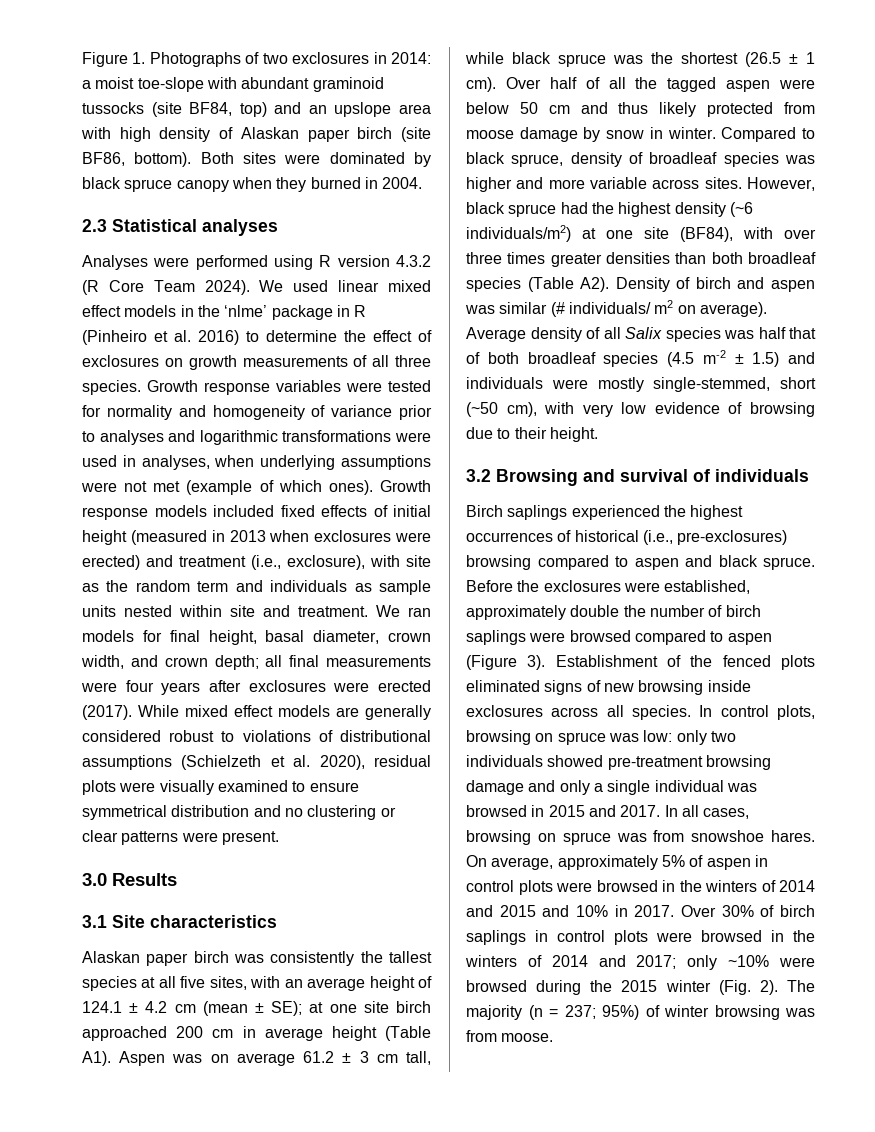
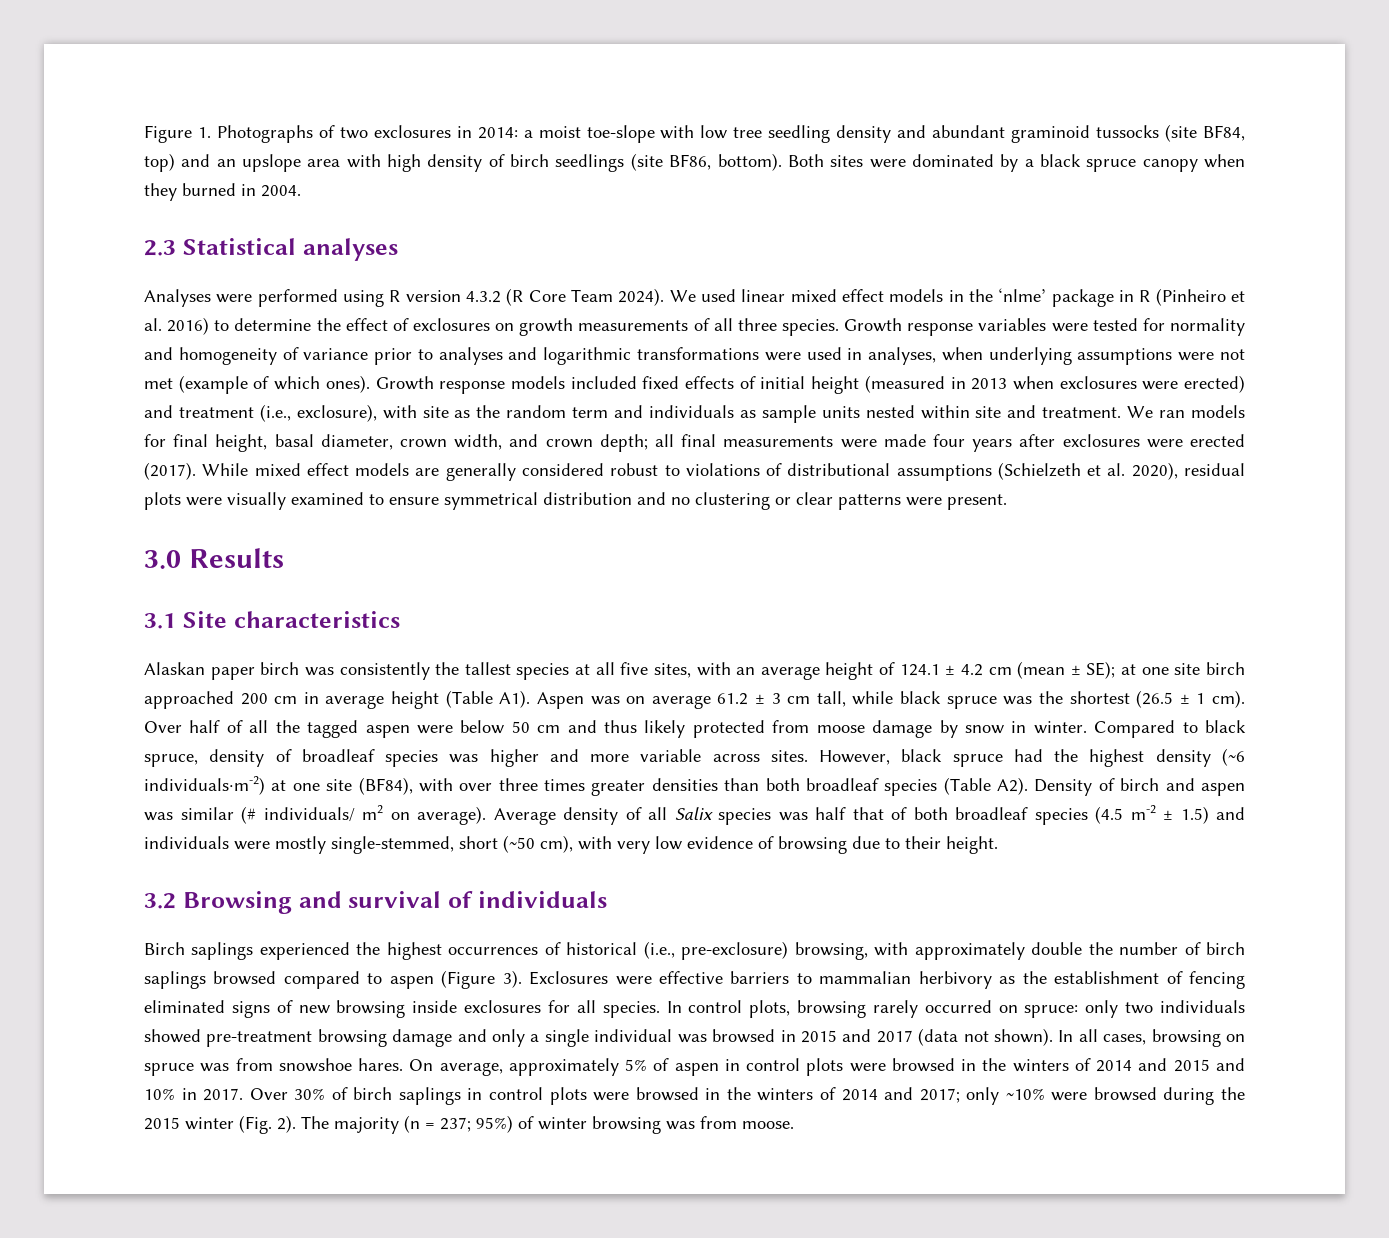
(237, 83) none -> [700,125,927,143] low tree seedling density and
[240,127,393,142] Alaskan paper birch -> [510,154,625,172] birch seedlings
(431, 159) none -> [1024,159,1034,167] a
(117, 687) none -> [883,434,926,447] made
[466,225,571,242] individuals/m2) -> [144,776,265,795] individuals·m-2)
[677,530,788,545] [466,555,815,570] [466,580,751,594] pre-exclosures) browsing compared to aspen and black spruce. Before the exclosures were established, -> [681,941,909,960] pre-exclosure) browsing, with
[529,632,566,642] were -> (206, 980) none
[555,655,815,670] Establishment of the fenced plots -> [529,971,1245,989] Exclosures were effective barriers to mammalian herbivory as the establishment of fencing
[551,707,599,717] across -> [547,1000,570,1013] for
[535,730,673,745] on spruce was low: -> [872,1000,1079,1018] rarely occurred on spruce:
[620,805,661,817] 2017. -> [876,1028,1053,1046] 2017 (data not shown).

